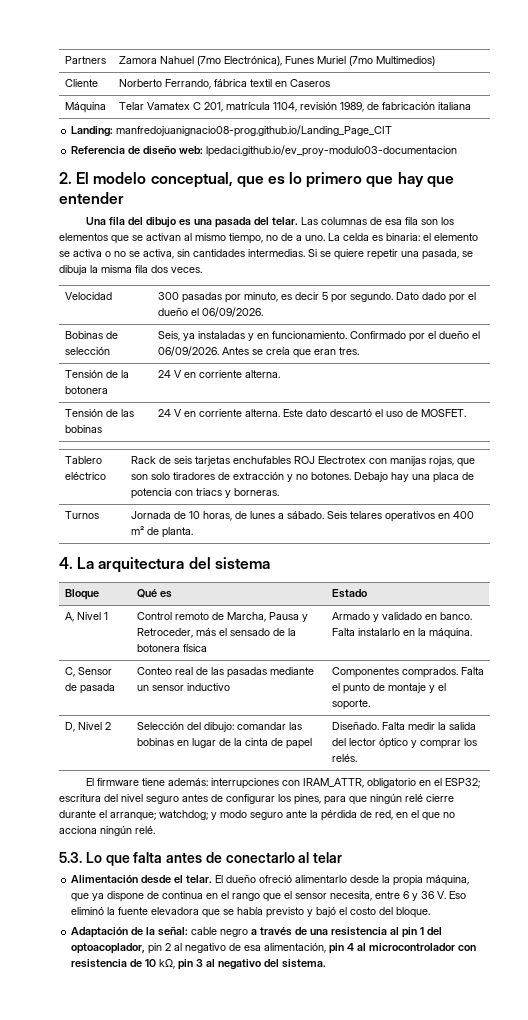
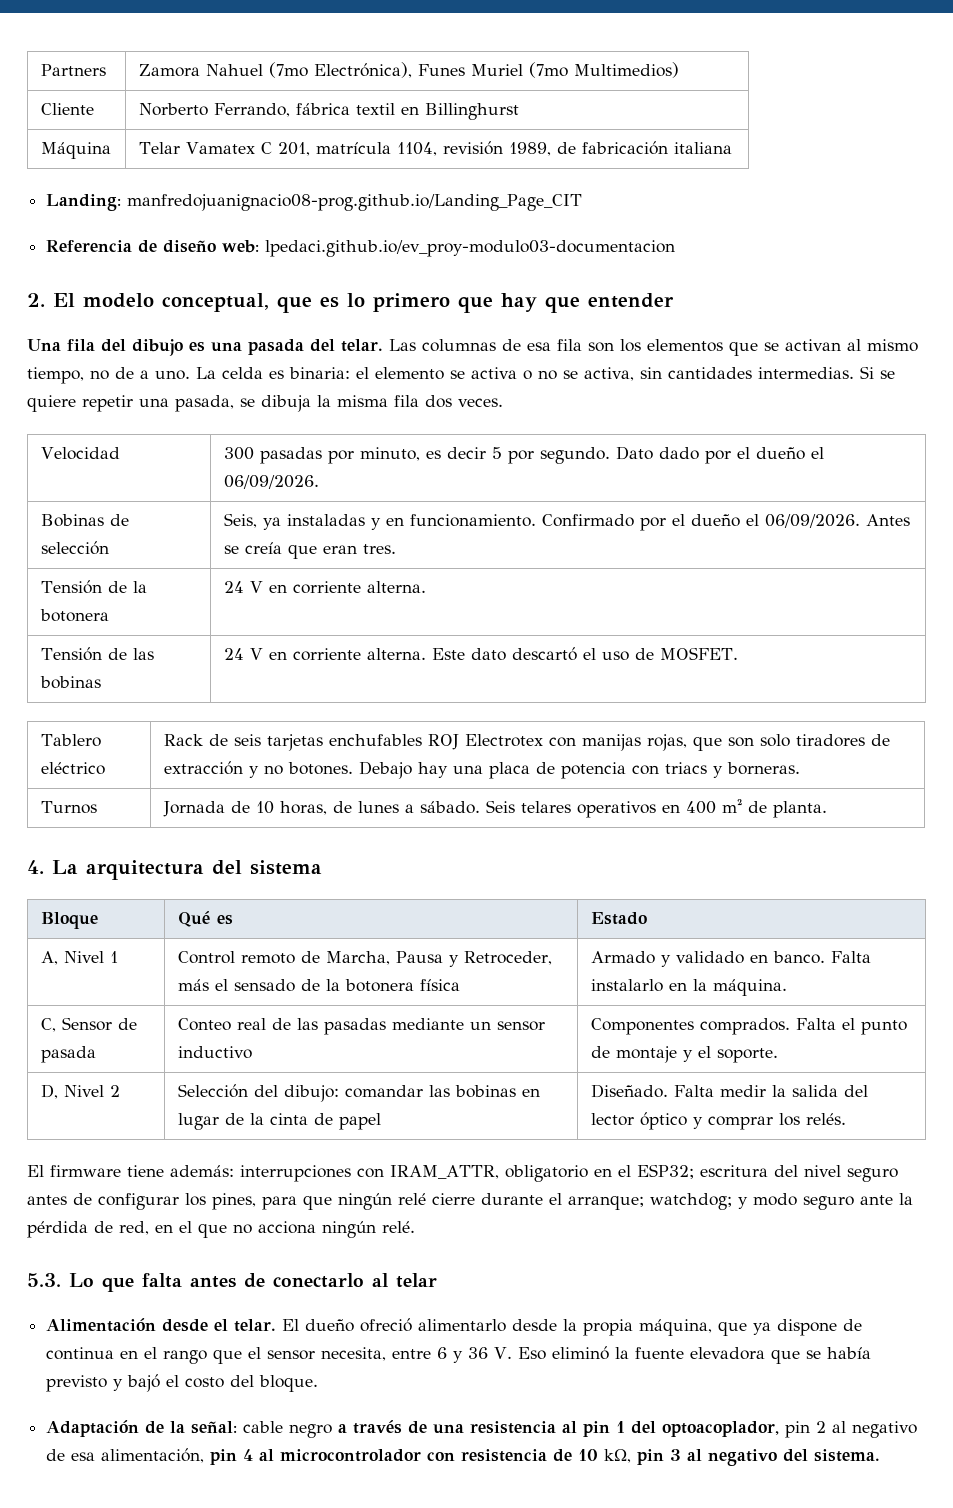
[289,79,330,87] Caseros -> [424,103,519,120] Billinghurst

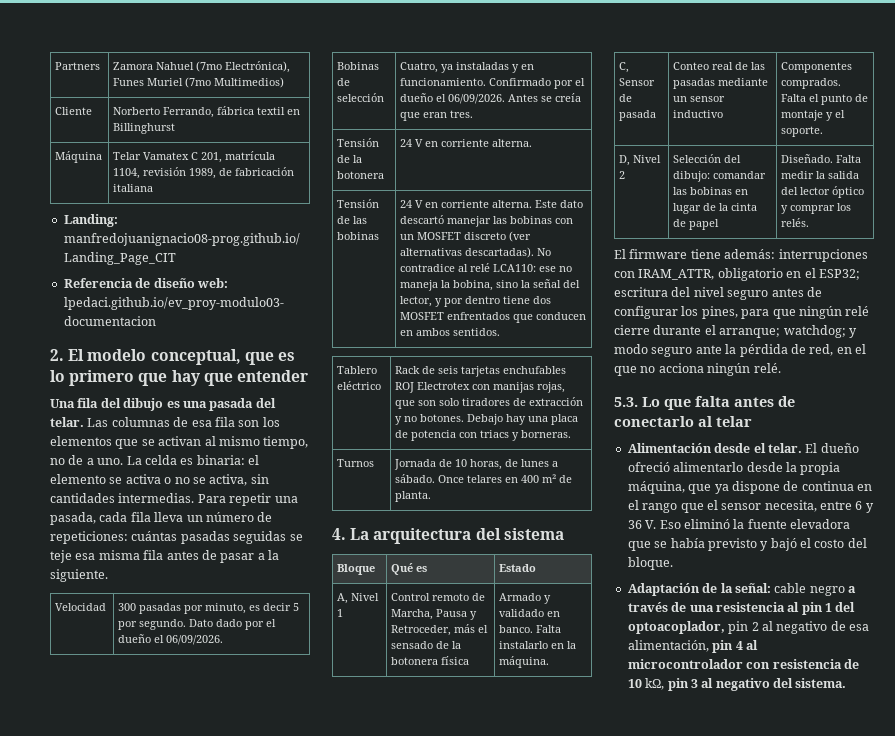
[860,366,895,379] [27,395,503,412] Si se quiere repetir una pasada, se dibuja la misma fila dos veces. -> [197,493,298,506] [50,512,273,525] [50,531,303,544] [50,550,279,563] [50,569,108,582] Para repetir una pasada, cada fila lleva un número de repeticiones: cuántas pasadas seguidas se teje esa misma fila antes de pasar a la siguiente.
[223,513,257,528] Seis, -> [400,62,439,73] Cuatro,
[582,647,738,661] el uso de MOSFET. -> [447,216,574,227] [400,231,532,242] [400,247,552,258] [400,263,573,272] [400,279,581,291] [400,296,552,307] [400,312,587,323] [400,328,501,336] manejar las bobinas con un MOSFET discreto (ver alternativas descartadas). No contradice al relé LCA110: ese no maneja la bobina, sino la señal del lector, y por dentro tiene dos MOSFET enfrentados que conducen en ambos sentidos.
[485,800,656,818] Seis telares operativos -> [438,475,503,483] Once telares

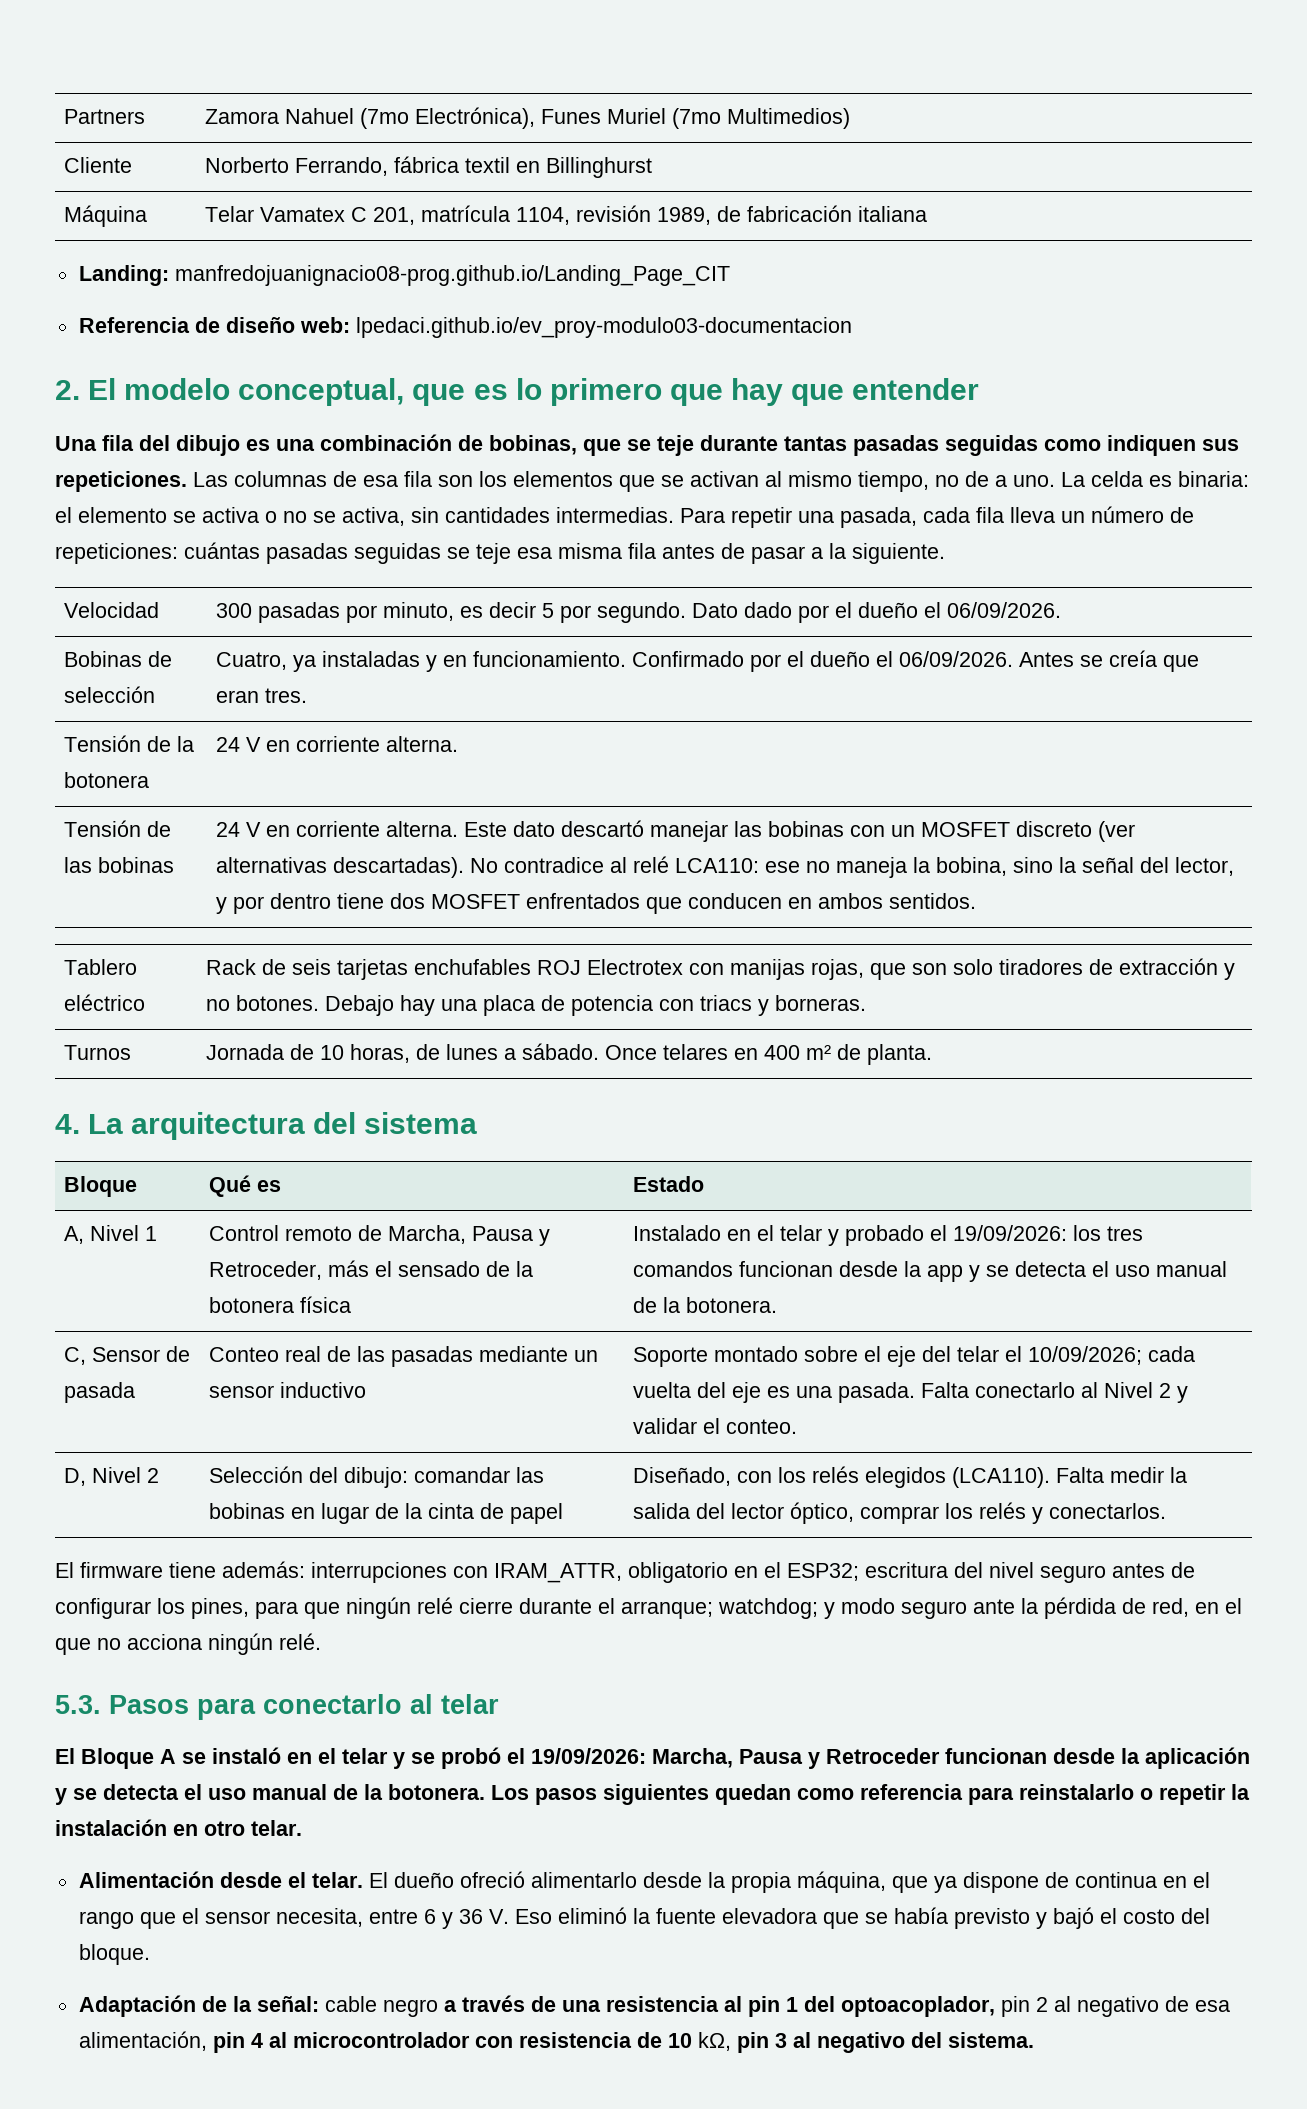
[209,398,276,411] [50,417,84,427] pasada del telar. -> [320,434,1239,456] [55,471,187,492] combinación de bobinas, que se teje durante tantas pasadas seguidas como indiquen sus repeticiones.
[499,593,552,604] [499,609,561,617] [499,625,562,633] [499,641,577,649] [499,656,550,668] Armado y validado en banco. Falta instalarlo en la máquina. -> [632,1225,1143,1246] [632,1261,1227,1282] [632,1297,777,1313] Instalado en el telar y probado el 19/09/2026: los tres comandos funcionan desde la app y se detecta el uso manual de la botonera.
[781,62,853,73] [781,78,842,89] [781,94,869,105] [781,110,846,121] [781,126,824,137] Componentes comprados. Falta el punto de montaje y el soporte. -> [632,1346,1195,1367] [632,1382,1188,1403] [632,1418,797,1434] Soporte montado sobre el eje del telar el 10/09/2026; cada vuelta del eje es una pasada. Falta conectarlo al Nivel 2 y validar el conteo.
[781,154,834,163] Diseñado. -> [632,1466,1050,1488] Diseñado, con los relés elegidos (LCA110).
[832,186,865,198] [781,203,852,214] [781,218,810,227] óptico y comprar los relés. -> [789,1502,1166,1524] óptico, comprar los relés y conectarlos.
[642,396,795,410] [614,416,752,427] Lo que falta antes de conectarlo al telar -> [109,1694,499,1720] [55,1747,1250,1769] [55,1784,1250,1805] [55,1819,302,1836] Pasos para conectarlo al telar // El Bloque A se instaló en el telar y se probó el 19/09/2026: Marcha, Pausa y Retroceder funcionan desde la aplicación y se detecta el uso manual de la botonera. Los pasos siguientes quedan como referencia para reinstalarlo o repetir la instalación en otro telar.

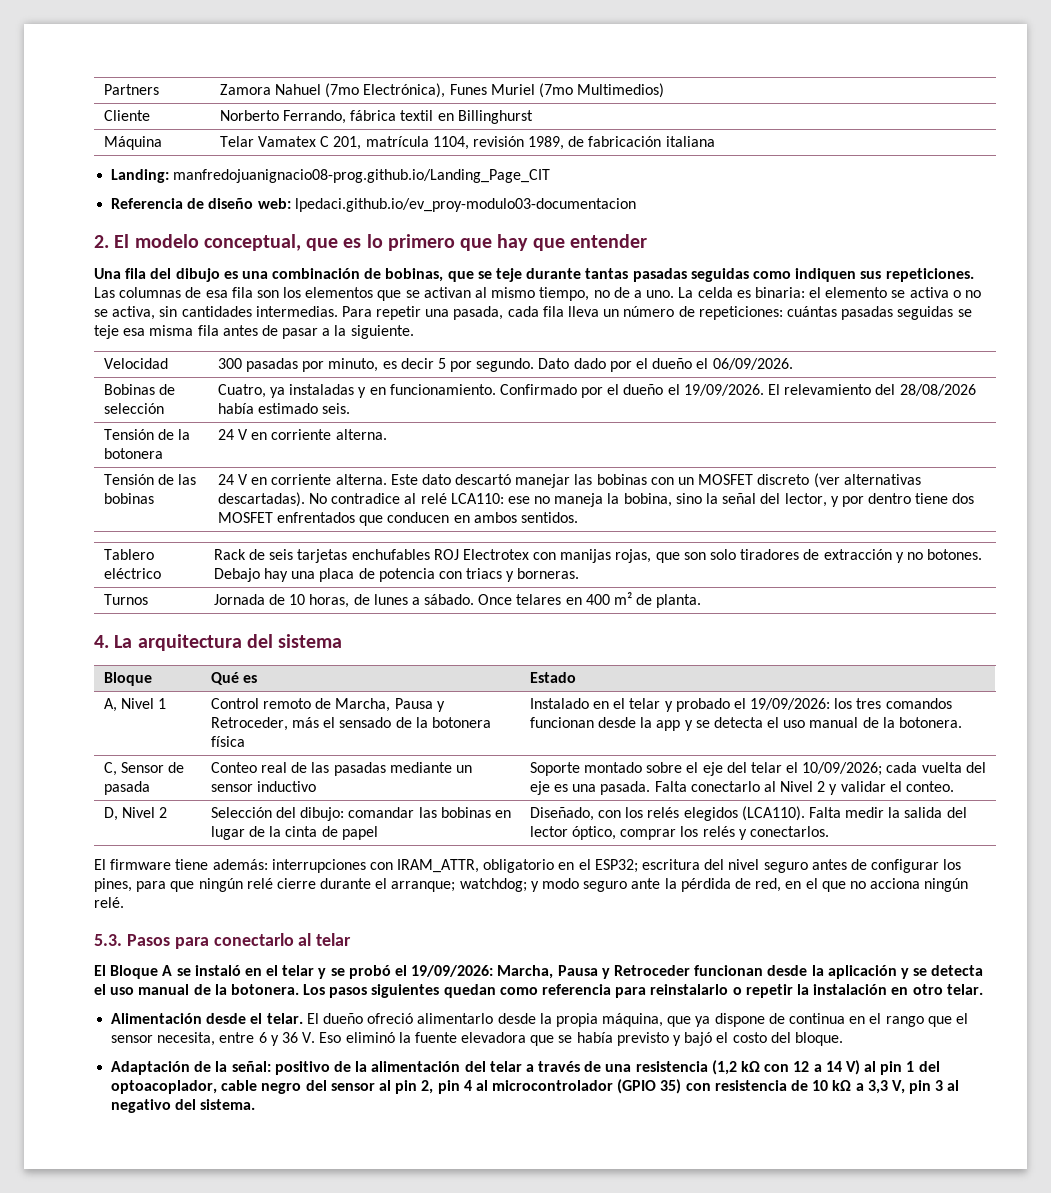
[898,650,1199,672] [215,688,307,703] 06/09/2026. Antes se creía que eran tres. -> [683,384,976,396] [217,403,351,414] 19/09/2026. El relevamiento del 28/08/2026 había estimado seis.
[324,1996,438,2017] cable negro -> [274,1061,522,1075] positivo de la alimentación del telar
(719, 2004) none -> [711,1060,860,1075] (1,2 kΩ con 12 a 14 V)
[1000,1996,1230,2017] [78,2031,207,2051] pin 2 al negativo de esa alimentación, -> [221,1080,434,1094] cable negro del sensor al pin 2,
(470, 2040) none -> [617,1079,682,1094] (GPIO 35)
[697,2032,731,2051] kΩ, -> [832,1080,905,1094] kΩ a 3,3 V,

